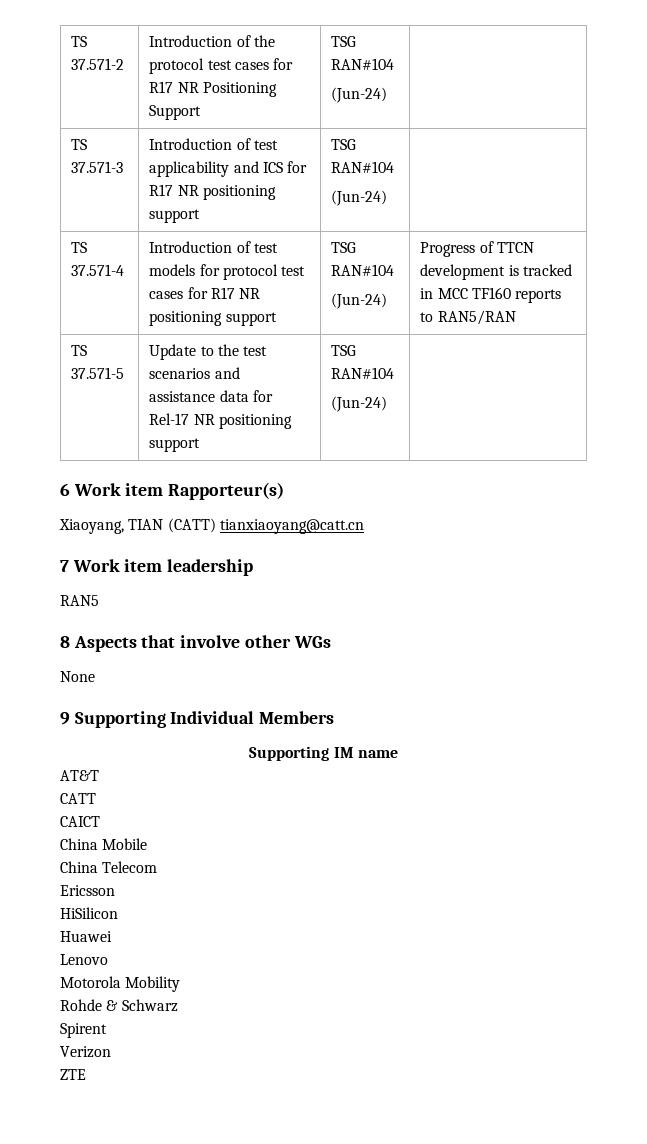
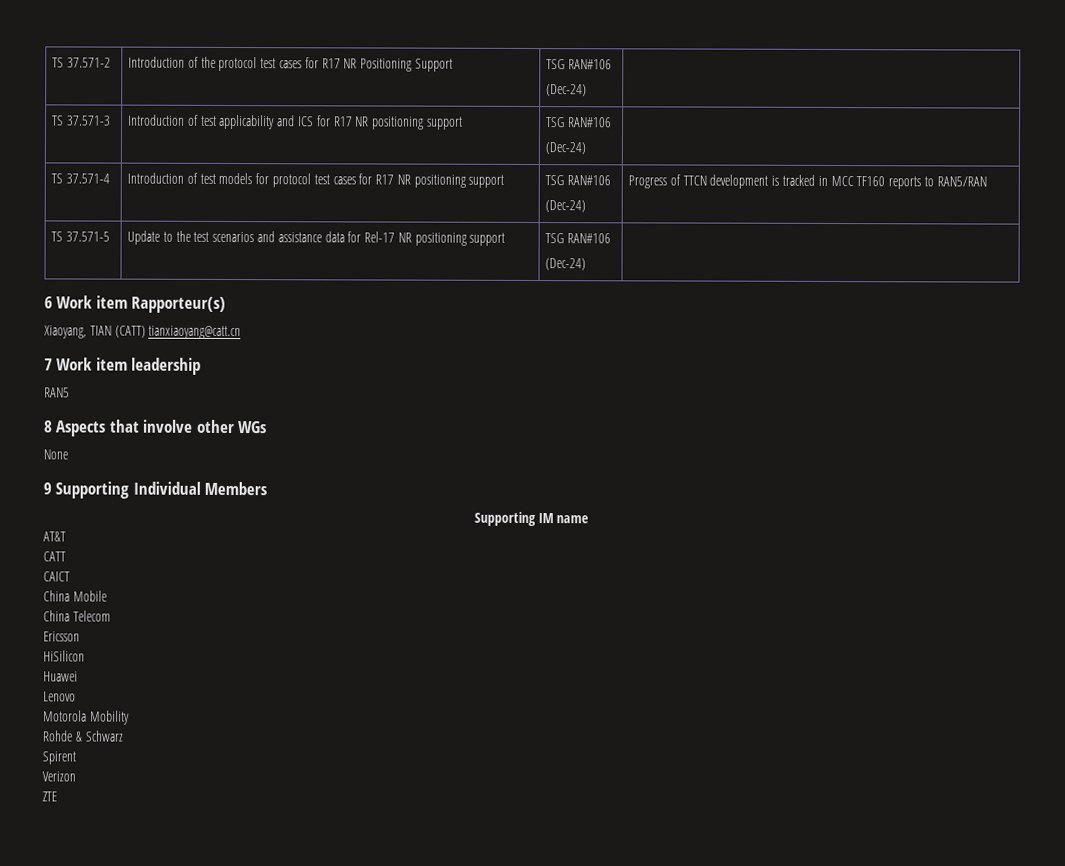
[331,58,395,70] [331,87,388,103] RAN#104 // (Jun-24) -> [567,59,612,70] [546,84,588,97] RAN#106 // (Dec-24)
[331,161,395,173] [331,190,388,206] RAN#104 // (Jun-24) -> [567,117,612,128] [545,142,587,155] RAN#106 // (Dec-24)
[331,264,395,276] [331,293,388,309] RAN#104 // (Jun-24) -> [566,175,611,186] [545,200,587,213] RAN#106 // (Dec-24)
[331,367,395,379] [331,396,388,412] RAN#104 // (Jun-24) -> [566,233,611,244] [545,258,587,271] RAN#106 // (Dec-24)

